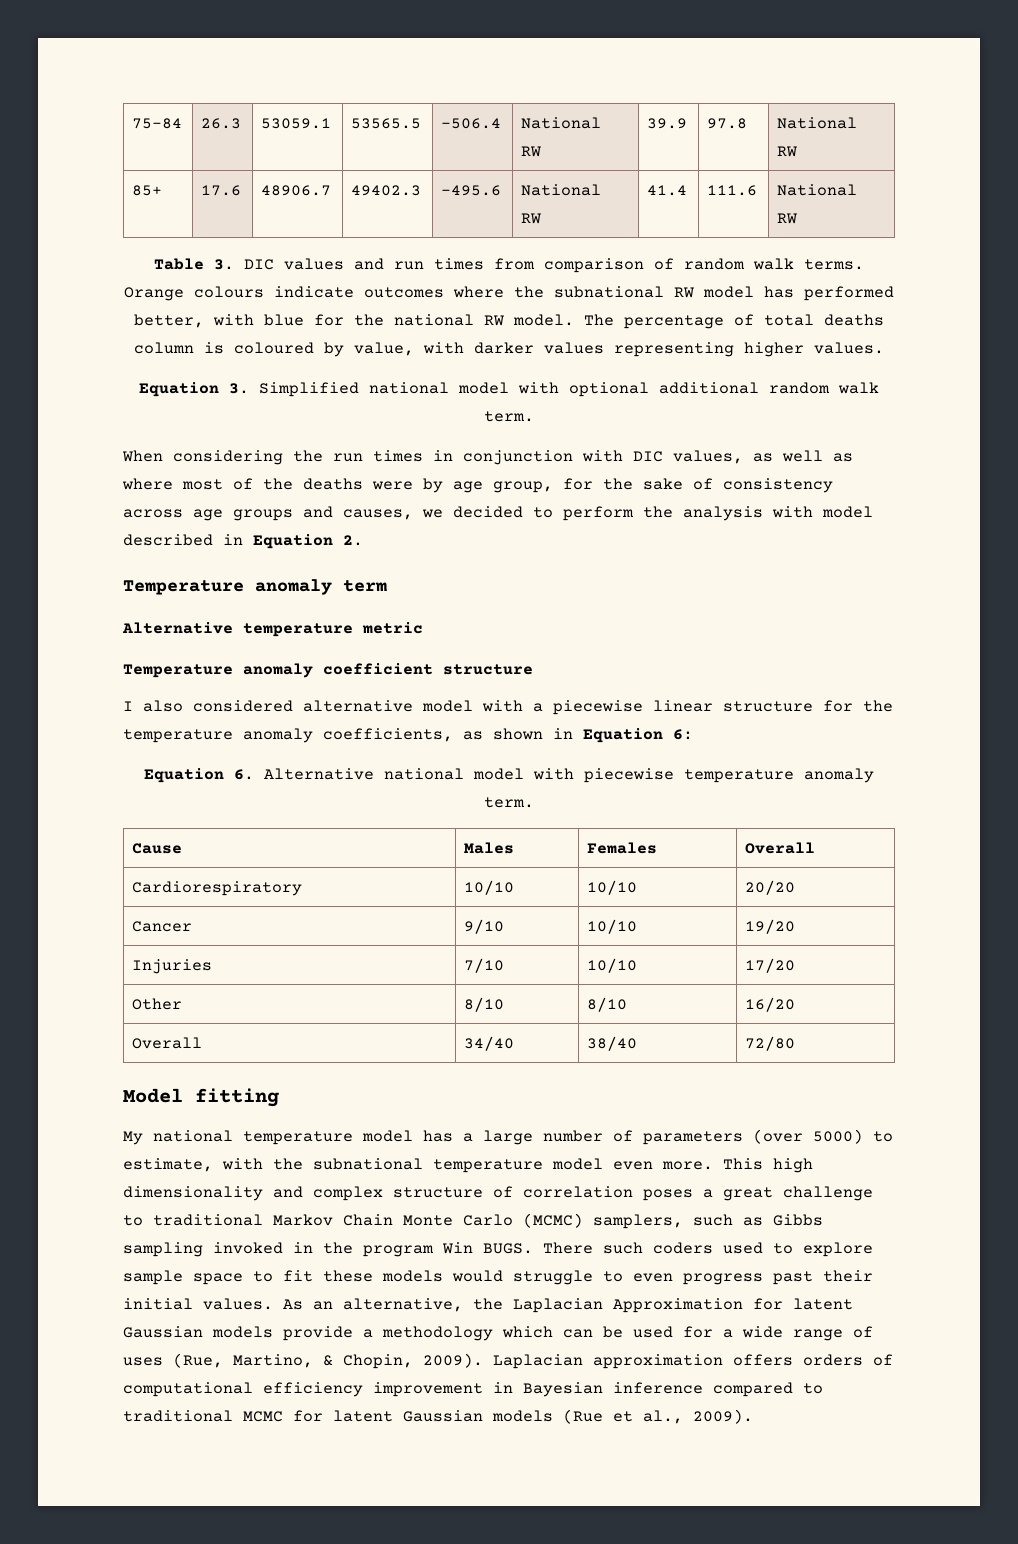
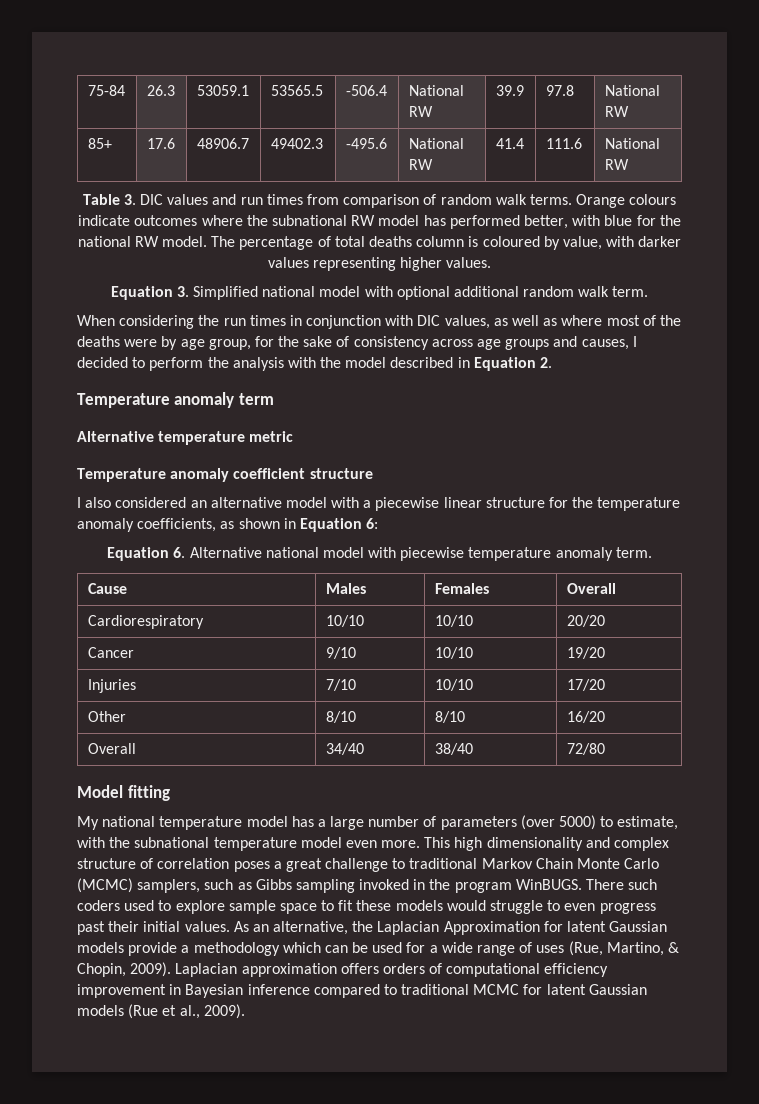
[422,509,443,518] we -> [632,336,637,347] I
(813, 512) none -> [320,357,342,368] the
(293, 706) none -> [190,500,207,508] an
[442,1242,533,1254] Win BUGS. -> [515,879,582,890] WinBUGS.

